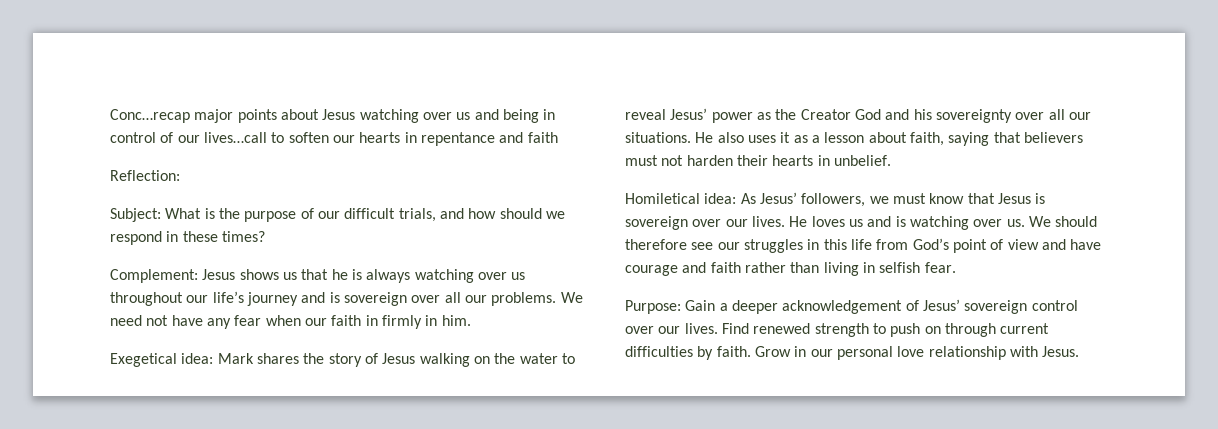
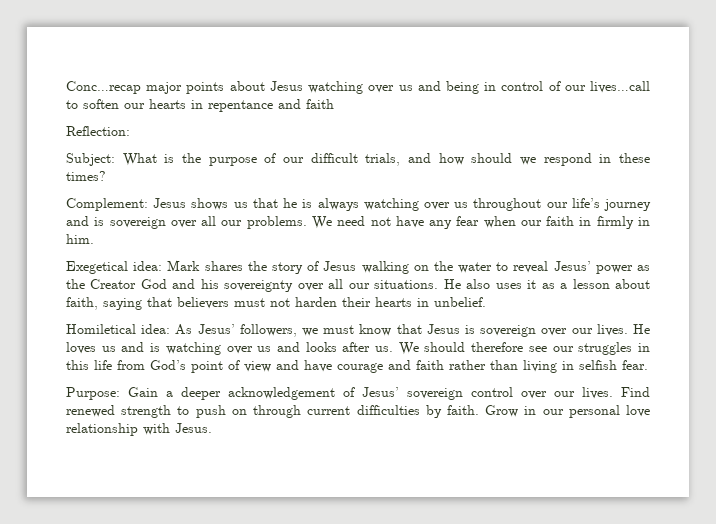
(1003, 223) none -> [257,342,371,352] us and looks after

